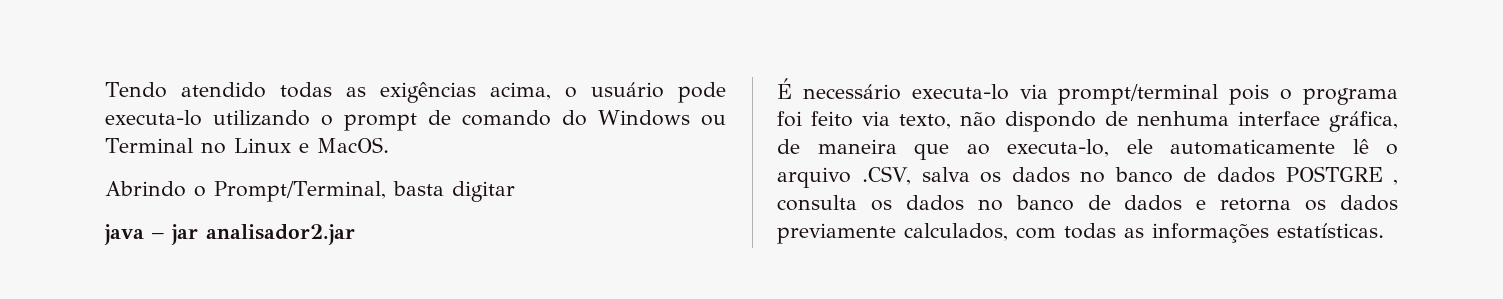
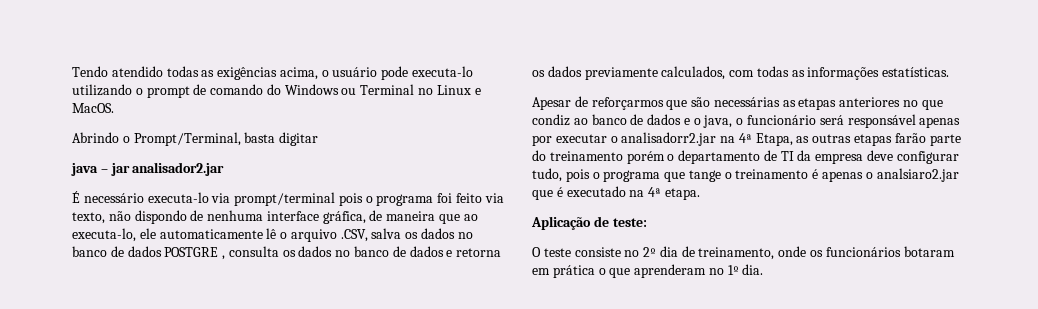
(1384, 230) none -> [532,96,943,110] [532,114,961,128] [532,132,961,146] [532,150,959,164] [532,168,959,182] [532,186,700,200] [531,216,647,230] [532,246,955,260] [532,264,764,278] // Apesar de reforçarmos que são necessárias as etapas anteriores no que condiz ao banco de dados e o java, o funcionário será responsável apenas por executar o analisadorr2.jar na 4ª Etapa, as outras etapas farão parte do treinamento porém o departamento de TI da empresa deve configurar tudo, pois o programa que tange o treinamento é apenas o analsiaro2.jar que é executado na 4ª etapa. // Aplicação de teste: // O teste consiste no 2º dia de treinamento, onde os funcionários botaram em prática o que aprenderam no 1º dia.

